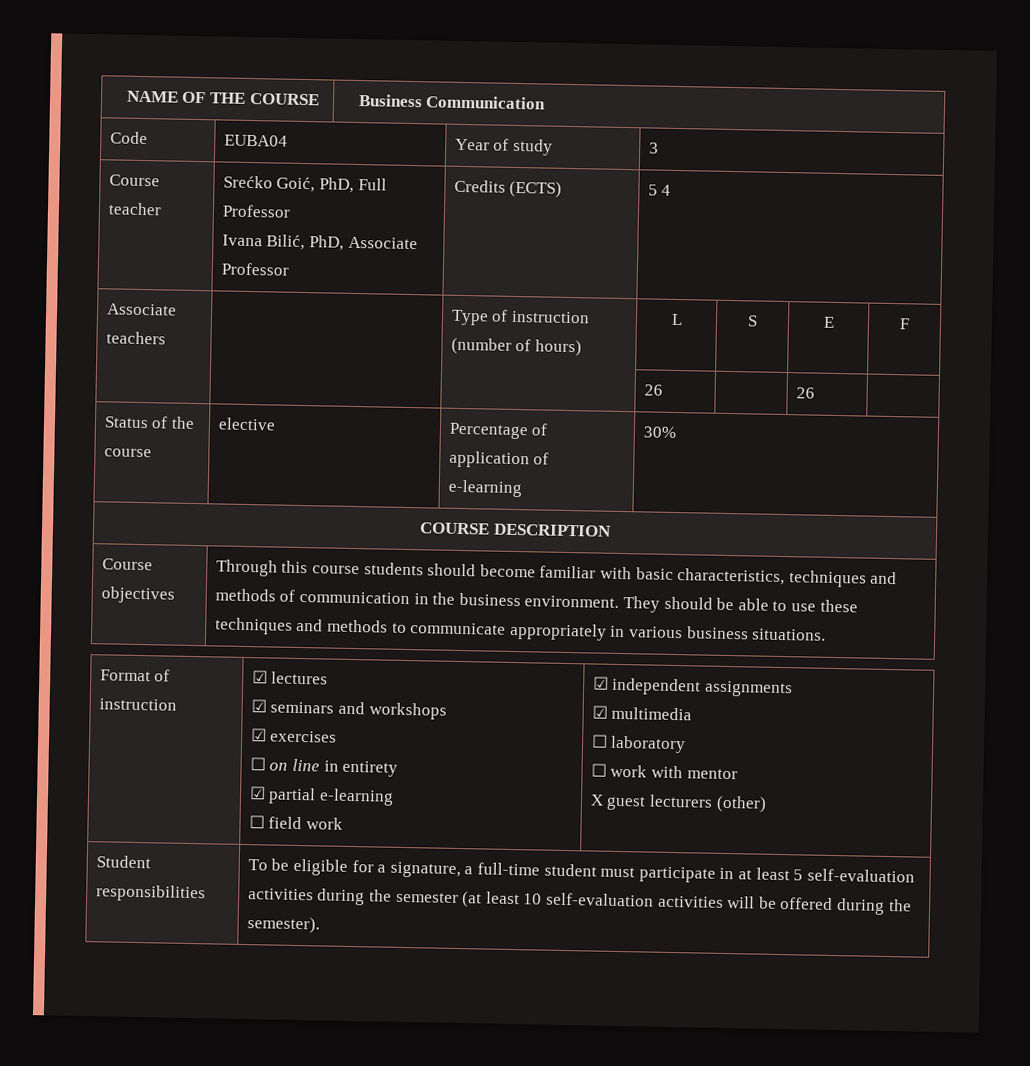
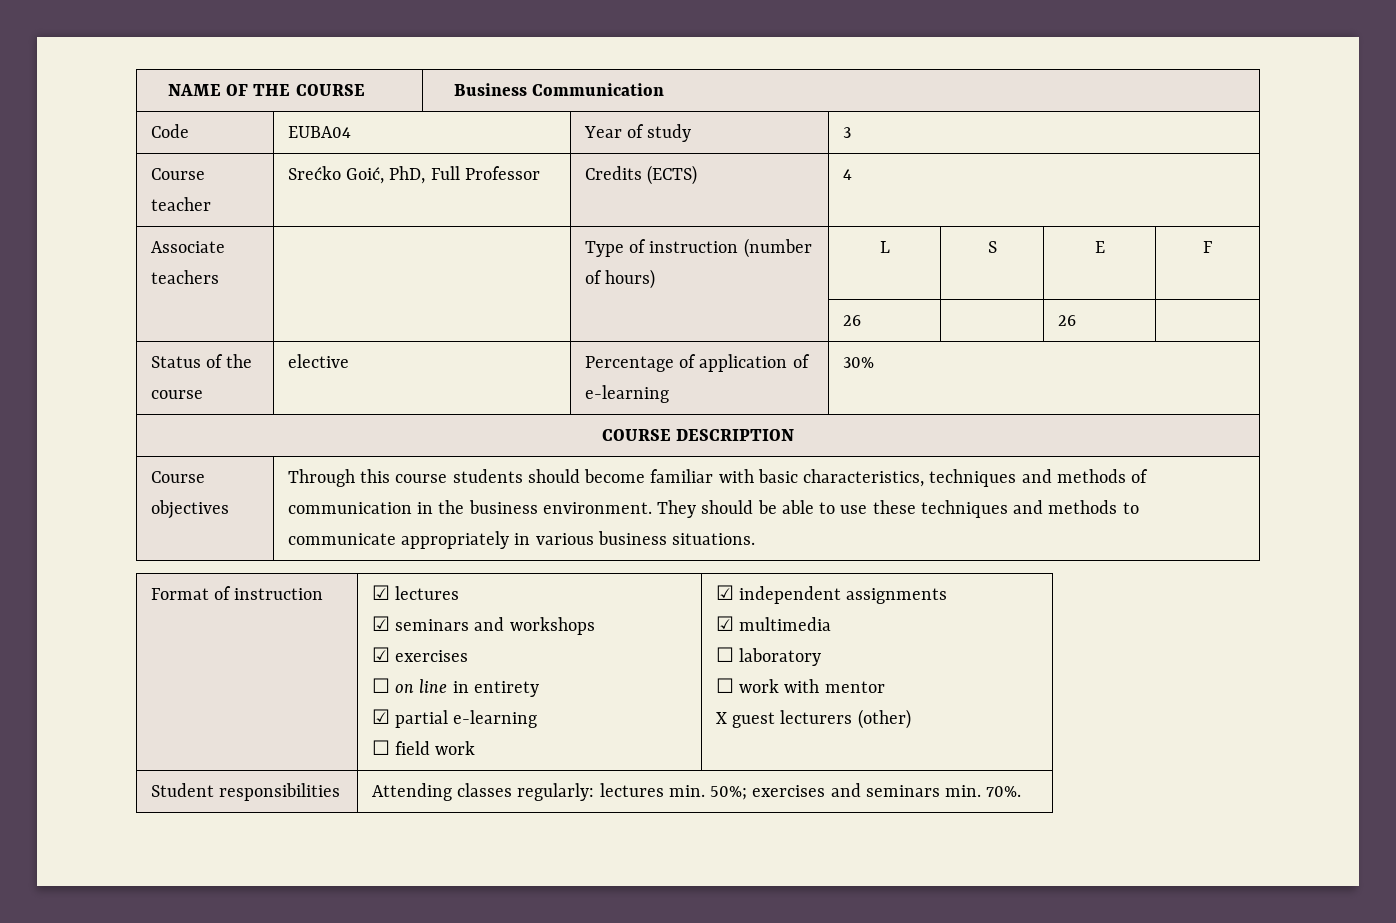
[221,234,418,251] [220,262,289,276] // Ivana Bilić, PhD, Associate Professor -> (540, 173) none
[647,184,658,196] 5 -> (697, 175) none
[247,858,915,883] [247,888,912,915] [246,916,320,934] To be eligible for a signature, a full-time student must participate in at least 5 self-evaluation activities during the semester (at least 10 self-evaluation activities will be offered during the semester). -> [371,783,1022,801] Attending classes regularly: lectures min. 50%; exercises and seminars min. 70%.

